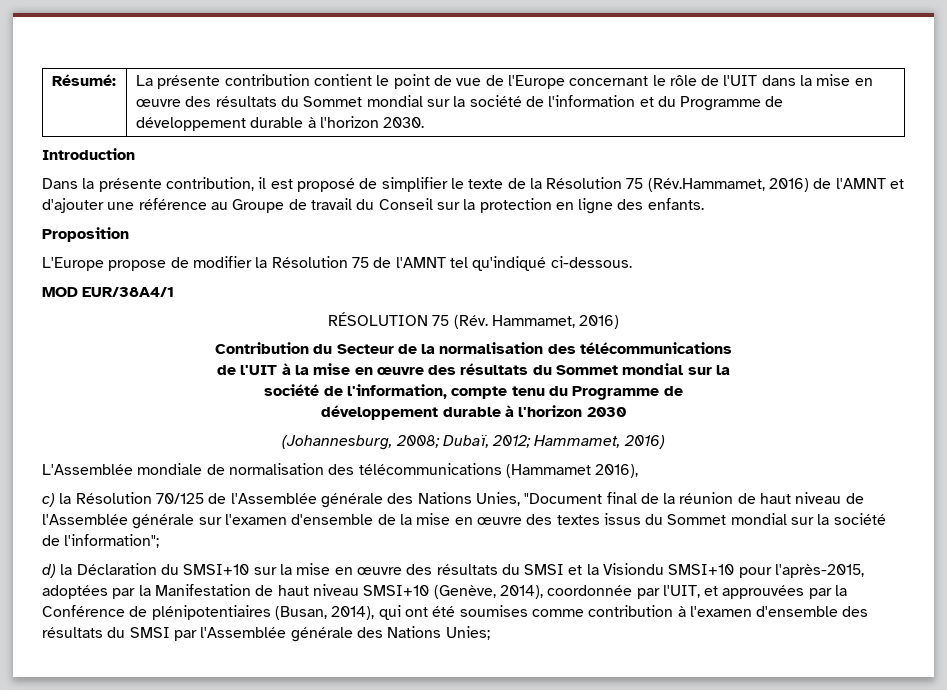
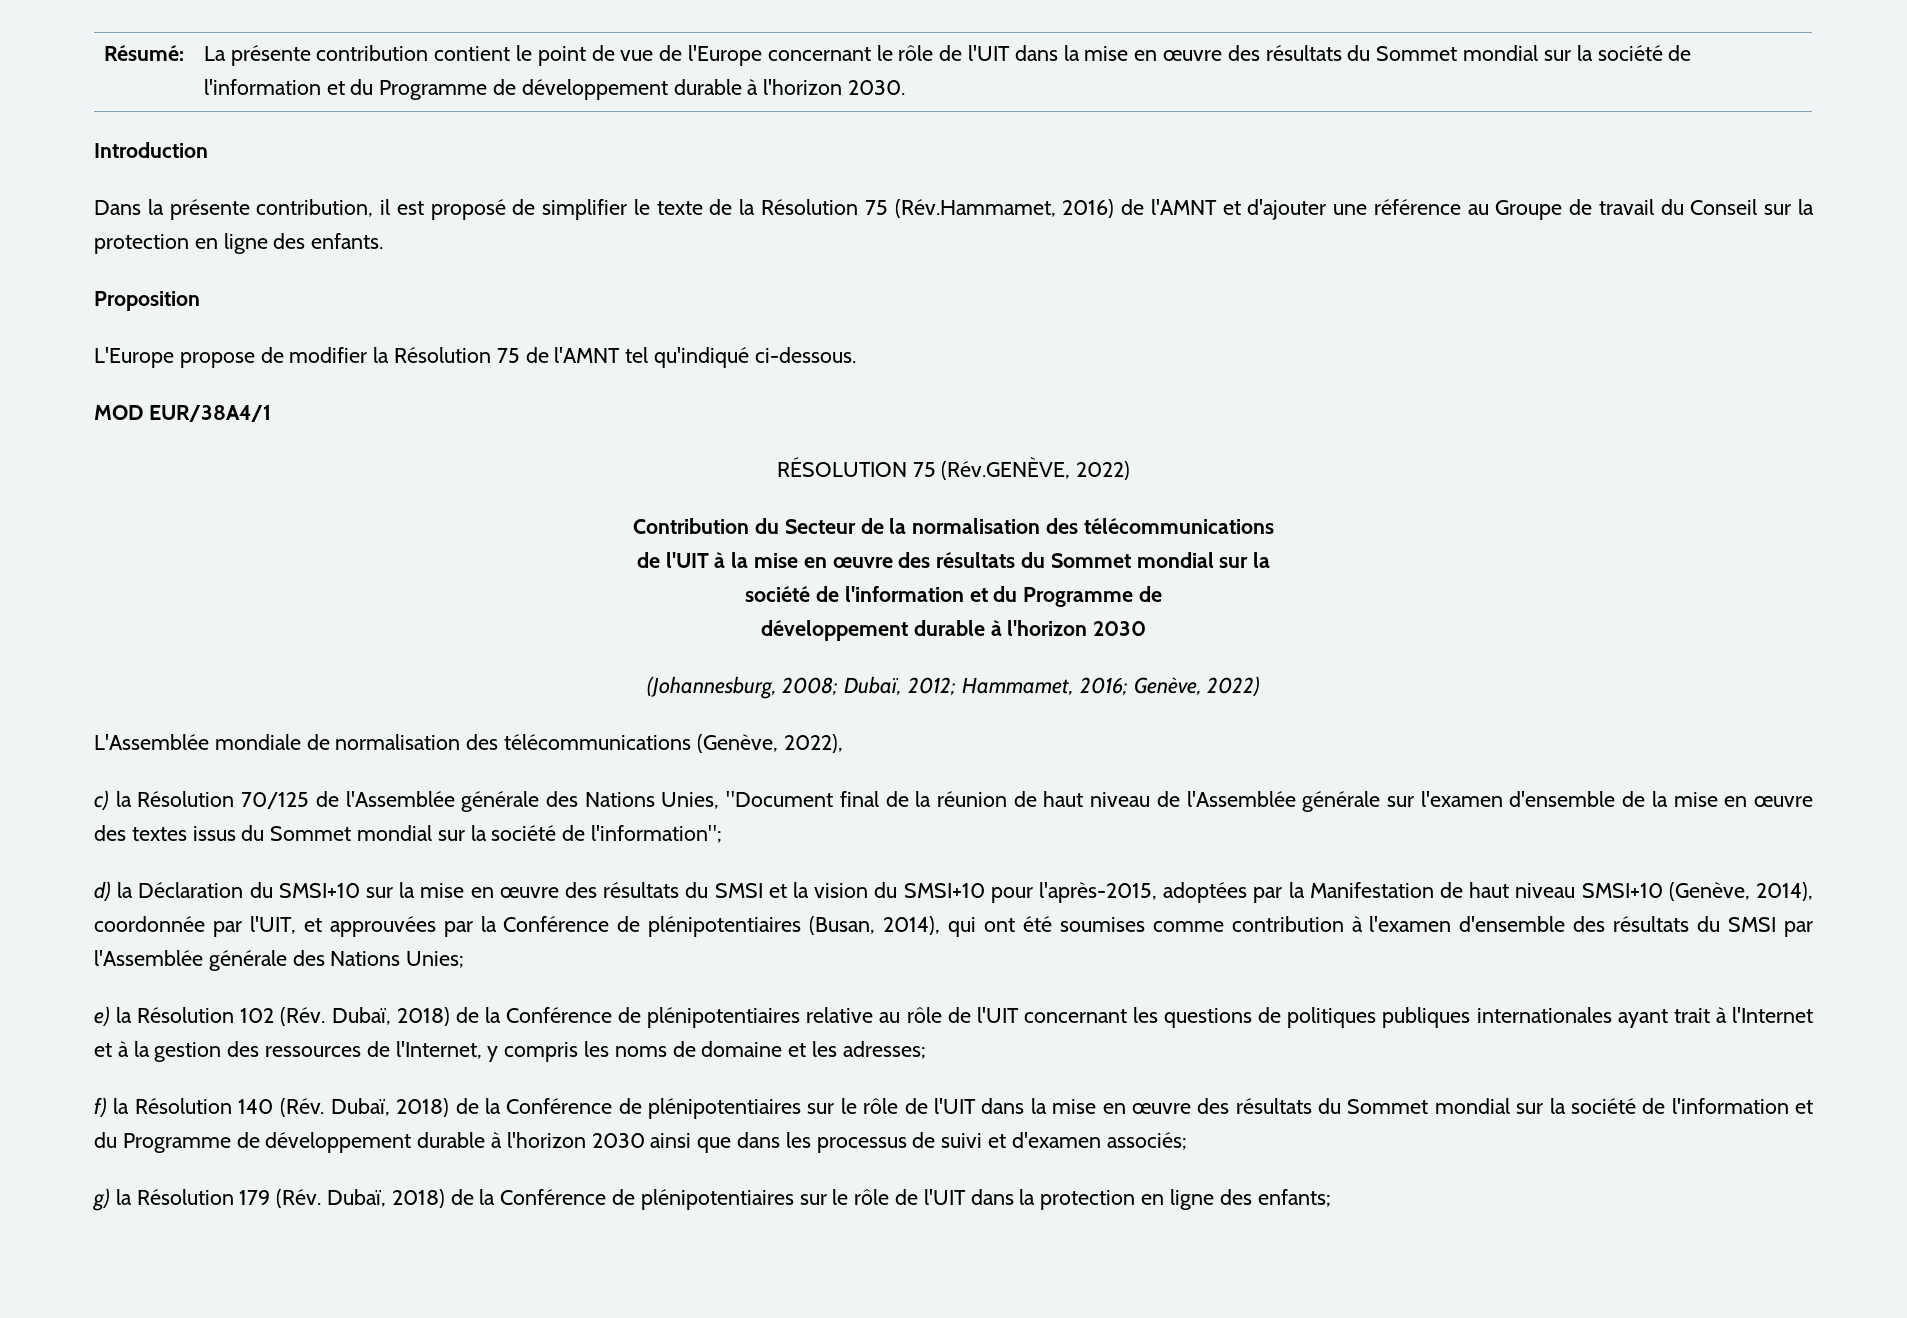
[453,315,620,329] (Rév. Hammamet, 2016) -> [941,457,1131,480] (Rév.GENÈVE, 2022)
[347,384,545,399] l'information, compte tenu -> [844,586,988,602] l'information et
[623,435,665,449] 2016) -> [1079,676,1261,696] 2016; Genève, 2022)
[505,464,639,478] (Hammamet 2016), -> [696,734,843,753] (Genève, 2022),
[603,563,665,575] Visiondu -> [814,882,898,898] vision du
(490, 633) none -> [94,1006,1813,1028] [94,1041,926,1062] [94,1097,1813,1119] [94,1132,1187,1153] [93,1188,1331,1211] // e) la Résolution 102 (Rév. Dubaï, 2018) de la Conférence de plénipotentiaires relative au rôle de l'UIT concernant les questions de politiques publiques internationales ayant trait à l'Internet et à la gestion des ressources de l'Internet, y compris les noms de domaine et les adresses; // f) la Résolution 140 (Rév. Dubaï, 2018) de la Conférence de plénipotentiaires sur le rôle de l'UIT dans la mise en œuvre des résultats du Sommet mondial sur la société de l'information et du Programme de développement durable à l'horizon 2030 ainsi que dans les processus de suivi et d'examen associés; // g) la Résolution 179 (Rév. Dubaï, 2018) de la Conférence de plénipotentiaires sur le rôle de l'UIT dans la protection en ligne des enfants;

